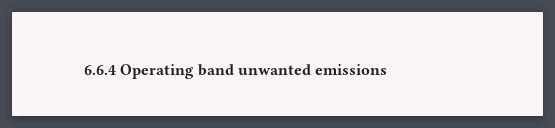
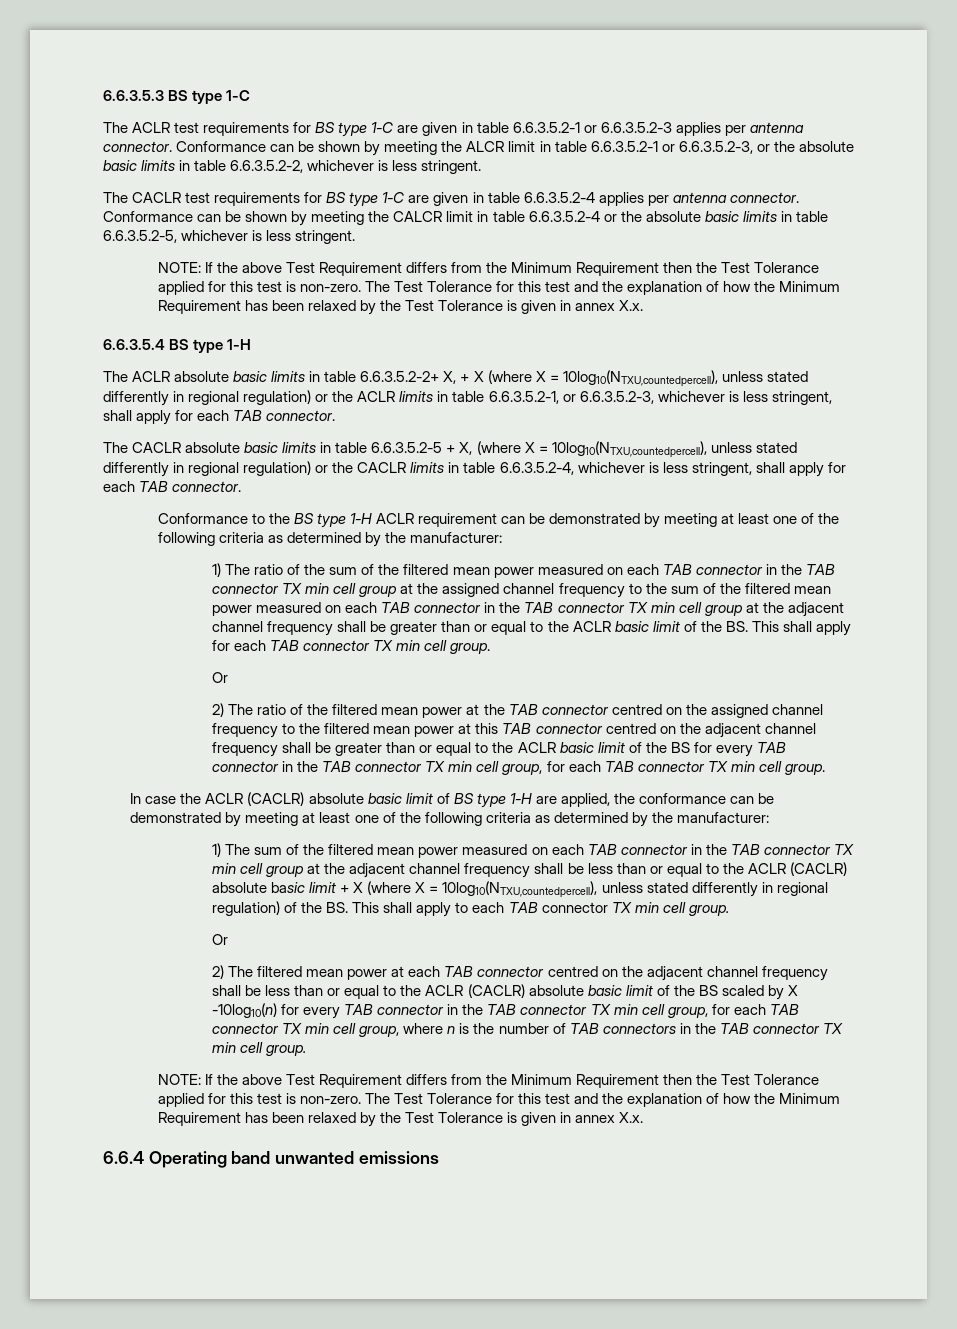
(84, 70) none -> [103,90,251,104] [103,122,804,137] [103,141,854,156] [103,160,482,174] [103,192,799,207] [103,211,828,226] [103,230,356,244] [157,262,820,276] [157,281,841,295] [157,300,644,315] [103,339,252,353] [103,370,808,387] [103,390,832,406] [103,410,336,425] [103,441,797,458] [103,461,846,477] [103,481,242,492] [157,513,840,528] [157,532,502,547] [212,563,835,578] [212,583,831,598] [212,602,844,617] [212,621,851,636] [212,640,491,654] [212,672,229,683] [212,703,823,718] [212,723,816,738] [212,742,786,757] [212,761,825,775] [130,792,775,808] [130,812,769,827] [212,843,854,858] [212,862,847,878] [212,881,828,898] [212,901,729,917] [212,934,229,945] [212,965,828,981] [212,984,798,1000] [212,1003,799,1019] [212,1023,843,1037] [212,1042,307,1056] [157,1074,820,1088] [157,1093,841,1107] [157,1112,644,1127] 6.6.3.5.3 BS type 1-C // The ACLR test requirements for BS type 1-C are given in table 6.6.3.5.2-1 or 6.6.3.5.2-3 applies per antenna connector. Conformance can be shown by meeting the ALCR limit in table 6.6.3.5.2-1 or 6.6.3.5.2-3, or the absolute basic limits in table 6.6.3.5.2-2, whichever is less stringent. // The CACLR test requirements for BS type 1-C are given in table 6.6.3.5.2-4 applies per antenna connector. Conformance can be shown by meeting the CALCR limit in table 6.6.3.5.2-4 or the absolute basic limits in table 6.6.3.5.2-5, whichever is less stringent. // NOTE: If the above Test Requirement differs from the Minimum Requirement then the Test Tolerance applied for this test is non-zero. The Test Tolerance for this test and the explanation of how the Minimum Requirement has been relaxed by the Test Tolerance is given in annex X.x. // 6.6.3.5.4 BS type 1-H // The ACLR absolute basic limits in table 6.6.3.5.2-2+ X, + X (where X = 10log10(NTXU,countedpercell), unless stated differently in regional regulation) or the ACLR limits in table 6.6.3.5.2-1, or 6.6.3.5.2-3, whichever is less stringent, shall apply for each TAB connector. // The CACLR absolute basic limits in table 6.6.3.5.2-5 + X, (where X = 10log10(NTXU,countedpercell), unless stated differently in regional regulation) or the CACLR limits in table 6.6.3.5.2-4, whichever is less stringent, shall apply for each TAB connector. // Conformance to the BS type 1-H ACLR requirement can be demonstrated by meeting at least one of the following criteria as determined by the manufacturer: // 1) The ratio of the sum of the filtered mean power measured on each TAB connector in the TAB connector TX min cell group at the assigned channel frequency to the sum of the filtered mean power measured on each TAB connector in the TAB connector TX min cell group at the adjacent channel frequency shall be greater than or equal to the ACLR basic limit of the BS. This shall apply for each TAB connector TX min cell group. // Or // 2) The ratio of the filtered mean power at the TAB connector centred on the assigned channel frequency to the filtered mean power at this TAB connector centred on the adjacent channel frequency shall be greater than or equal to the ACLR basic limit of the BS for every TAB connector in the TAB connector TX min cell group, for each TAB connector TX min cell group. // In case the ACLR (CACLR) absolute basic limit of BS type 1-H are applied, the conformance can be demonstrated by meeting at least one of the following criteria as determined by the manufacturer: // 1) The sum of the filtered mean power measured on each TAB connector in the TAB connector TX min cell group at the adjacent channel frequency shall be less than or equal to the ACLR (CACLR) absolute basic limit + X (where X = 10log10(NTXU,countedpercell), unless stated differently in regional regulation) of the BS. This shall apply to each TAB connector TX min cell group. // Or // 2) The filtered mean power at each TAB connector centred on the adjacent channel frequency shall be less than or equal to the ACLR (CACLR) absolute basic limit of the BS scaled by X -10log10(n) for every TAB connector in the TAB connector TX min cell group, for each TAB connector TX min cell group, where n is the number of TAB connectors in the TAB connector TX min cell group. // NOTE: If the above Test Requirement differs from the Minimum Requirement then the Test Tolerance applied for this test is non-zero. The Test Tolerance for this test and the explanation of how the Minimum Requirement has been relaxed by the Test Tolerance is given in annex X.x. //

